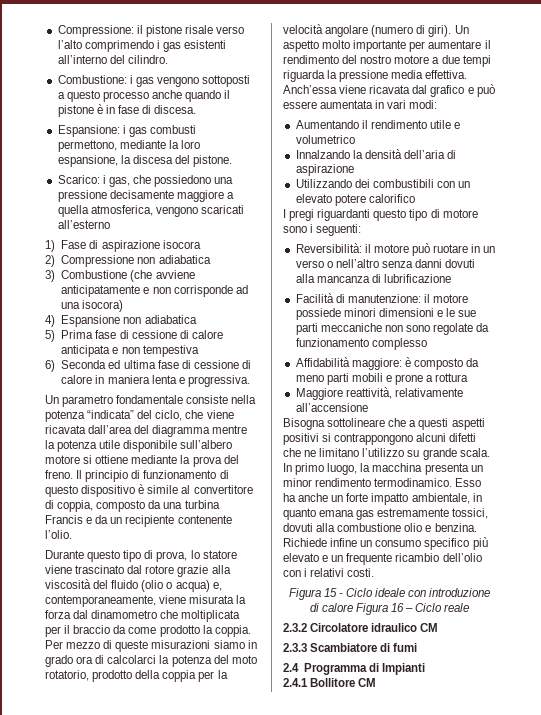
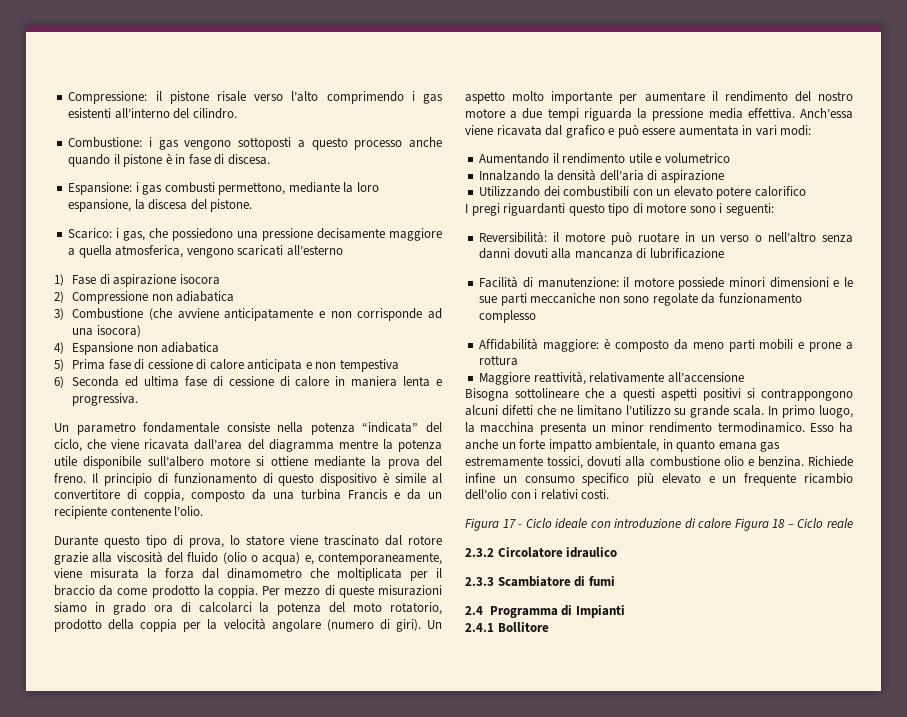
[323,588,337,597] 15 -> [502,519,516,528] 17
[391,603,404,612] 16 -> [772,519,786,528] 18
[420,623,439,632] CM -> (618, 552) none
[358,678,377,687] CM -> (549, 627) none

